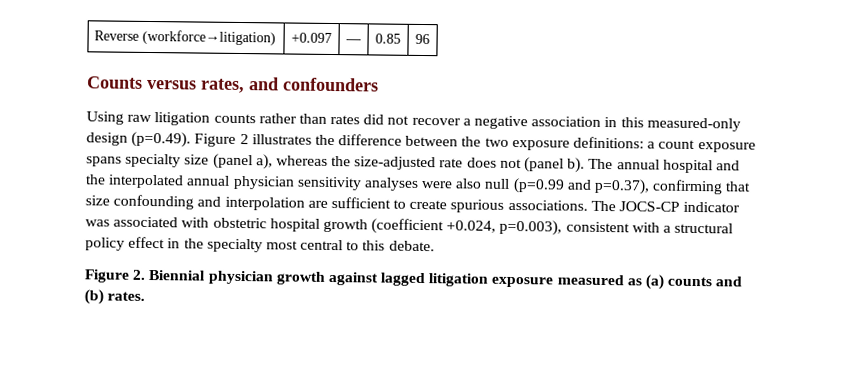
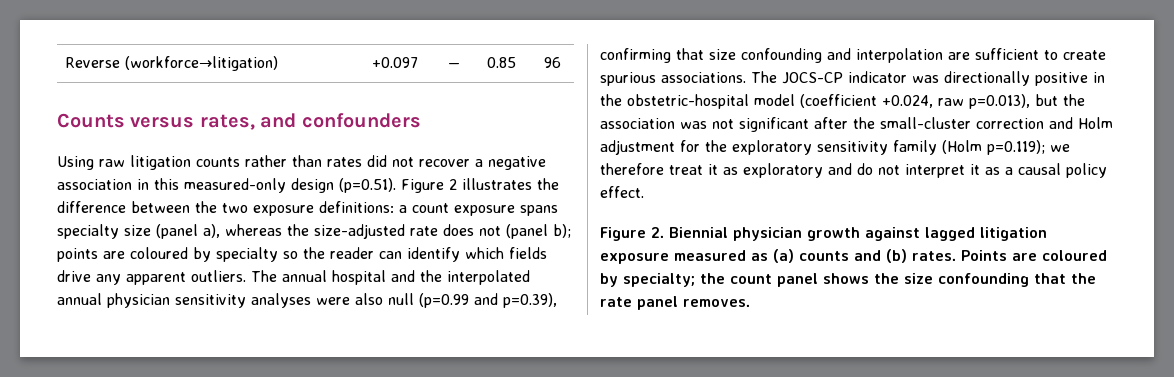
[131,131,192,148] (p=0.49). -> [339,178,396,193] (p=0.51).
[567,157,586,173] b). -> [553,224,571,238] [57,247,547,262] [57,270,246,285] b); points are coloured by specialty so the reader can identify which fields drive any apparent outliers.
[594,178,651,195] p=0.37), -> [503,293,557,308] p=0.39),
[113,216,734,236] [85,236,435,253] associated with obstetric hospital growth (coefficient +0.024, p=0.003), consistent with a structural policy effect in the specialty most central to this debate. -> [944,71,1105,86] [600,94,1085,109] [600,117,1113,132] [600,140,1070,155] [600,163,1107,178] [600,186,644,198] directionally positive in the obstetric-hospital model (coefficient +0.024, raw p=0.013), but the association was not significant after the small-cluster correction and Holm adjustment for the exploratory sensitivity family (Holm p=0.119); we therefore treat it as exploratory and do not interpret it as a causal policy effect.
(146, 296) none -> [961,250,1107,261] [600,273,1096,287] [600,296,750,310] Points are coloured by specialty; the count panel shows the size confounding that the rate panel removes.

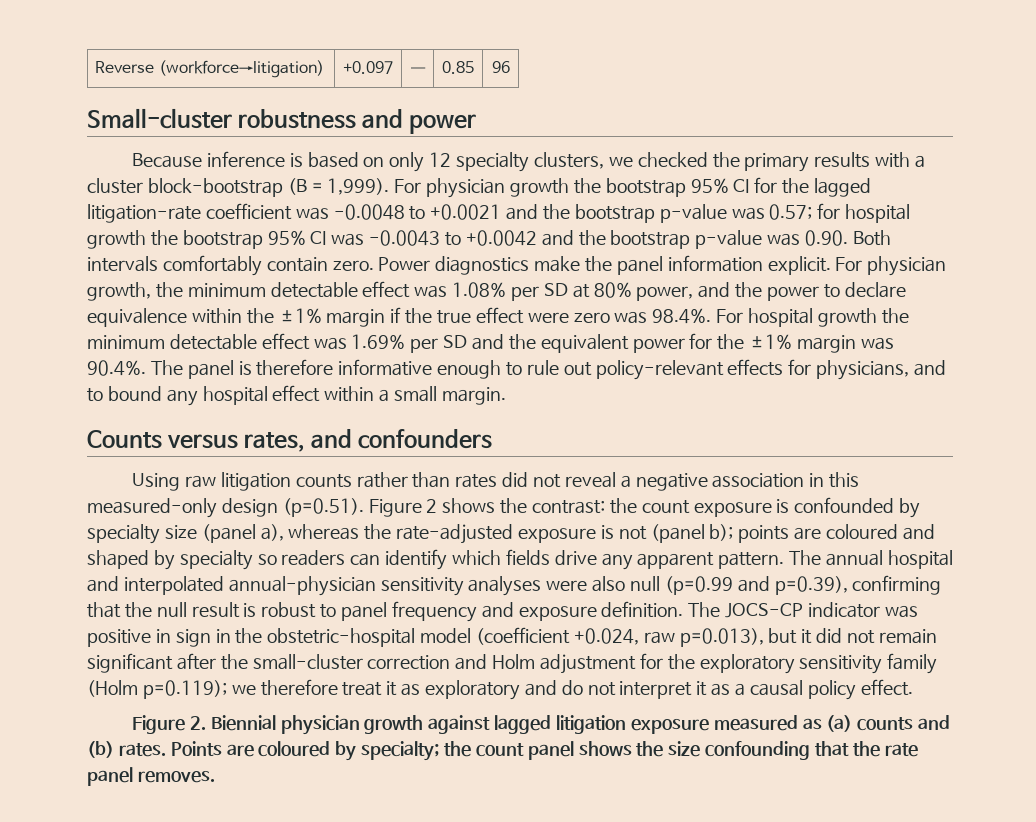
(561, 62) none -> [87,108,477,134] [132,151,925,172] [87,177,872,198] [87,203,911,223] [87,230,891,249] [87,255,947,276] [87,281,906,301] [87,307,909,327] [87,333,894,353] [87,359,946,380] [87,385,506,406] // Small-cluster robustness and power // Because inference is based on only 12 specialty clusters, we checked the primary results with a cluster block-bootstrap (B = 1,999). For physician growth the bootstrap 95% CI for the lagged litigation-rate coefficient was -0.0048 to +0.0021 and the bootstrap p-value was 0.57; for hospital growth the bootstrap 95% CI was -0.0043 to +0.0042 and the bootstrap p-value was 0.90. Both intervals comfortably contain zero. Power diagnostics make the panel information explicit. For physician growth, the minimum detectable effect was 1.08% per SD at 80% power, and the power to declare equivalence within the ±1% margin if the true effect were zero was 98.4%. For hospital growth the minimum detectable effect was 1.69% per SD and the equivalent power for the ±1% margin was 90.4%. The panel is therefore informative enough to rule out policy-relevant effects for physicians, and to bound any hospital effect within a small margin.
[419,159,470,167] recover -> [564,472,616,488] reveal
[462,178,559,190] [57,201,558,216] illustrates the difference between the two exposure definitions: a count exposure spans -> [442,497,921,518] shows the contrast: the count exposure is confounded by
[314,224,474,239] size-adjusted rate does -> [396,524,614,544] rate-adjusted exposure is
(188, 253) none -> [902,524,935,540] [87,550,149,569] and shaped
[303,247,374,259] the reader -> [281,550,346,566] readers
[191,270,246,282] outliers. -> [718,552,785,569] pattern.
[420,270,530,285] [57,293,170,308] the interpolated annual physician -> [123,576,376,596] interpolated annual-physician
[709,48,1106,63] [600,72,746,86] size confounding and interpolation are sufficient to create spurious associations. -> [124,601,684,622] the null result is robust to panel frequency and exposure definition.
[944,71,1030,86] directionally -> (918, 611) none
(1105, 77) none -> [175,629,231,647] sign in
[1063,94,1085,106] [600,118,734,129] the association was not -> [801,628,937,644] it did not remain

